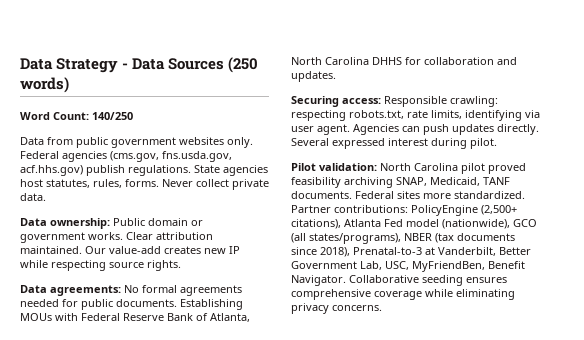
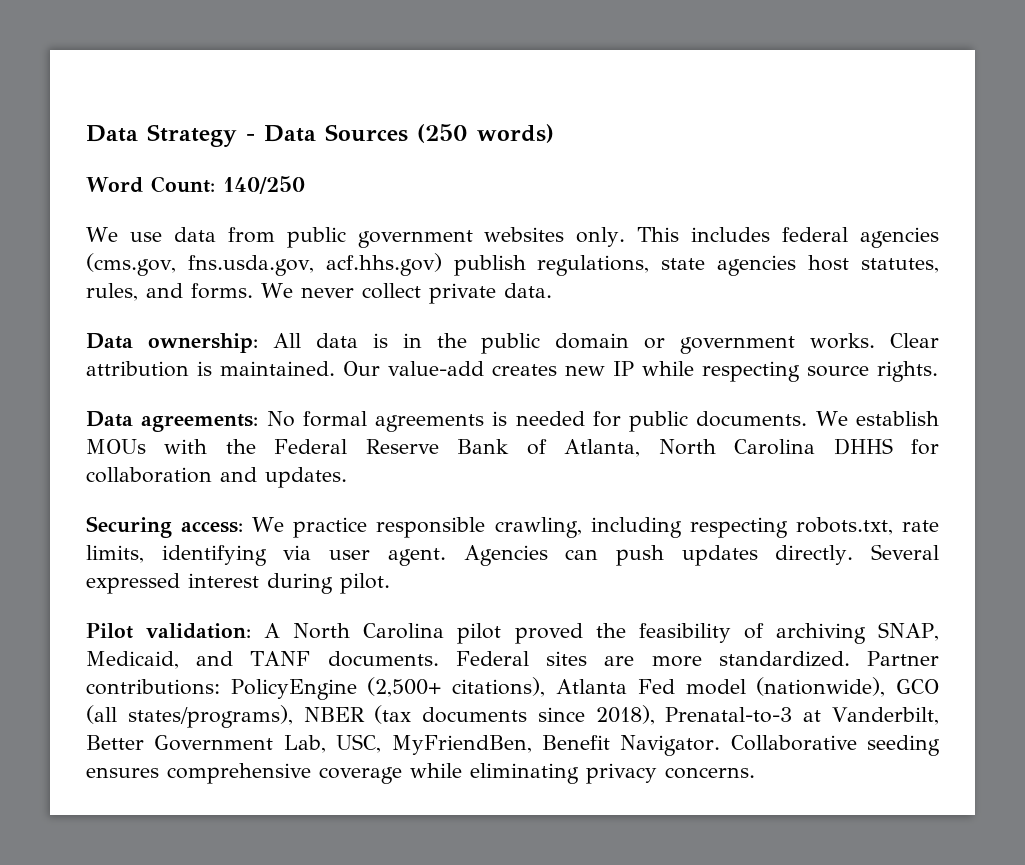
[20,137,44,145] Data -> [86,227,216,242] We use data
[20,151,59,159] Federal -> [637,227,849,242] This includes federal
[128,165,220,176] regulations. State -> [537,255,706,276] regulations, state
[125,179,193,187] forms. Never -> [146,283,354,299] and forms. We never
[113,218,145,226] Public -> [272,333,541,354] All data is in the public
(213, 236) none -> [197,361,212,376] is
(242, 290) none -> [492,411,508,426] is
[180,299,243,310] Establishing -> [815,411,940,426] We establish
(78, 317) none -> [225,439,256,454] the
[384,96,498,107] Responsible crawling: -> [252,517,682,538] We practice responsible crawling, including
(377, 167) none -> [264,623,281,638] A
[291,177,341,188] feasibility -> [595,623,764,643] the feasibility of
(480, 181) none -> [196,651,234,666] and
(420, 195) none -> [604,656,635,666] are

